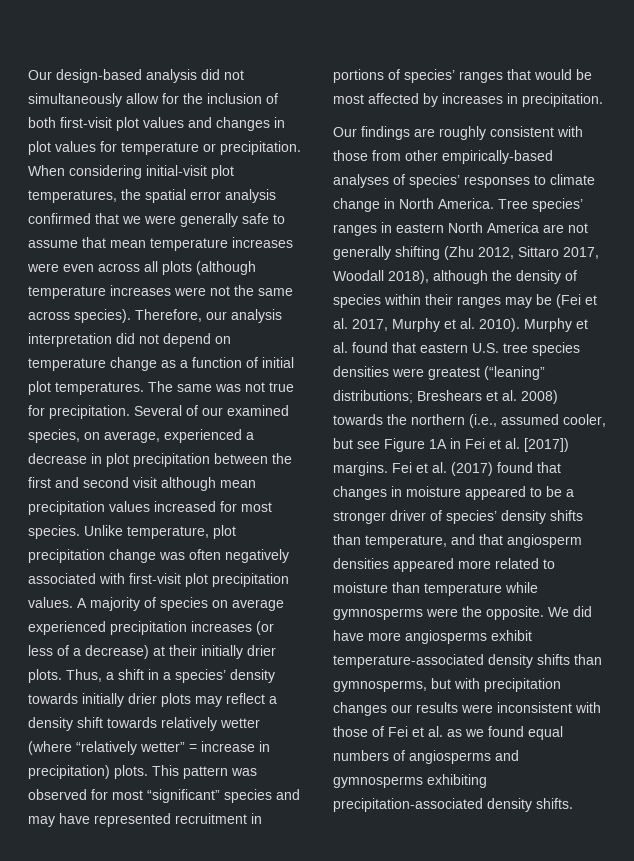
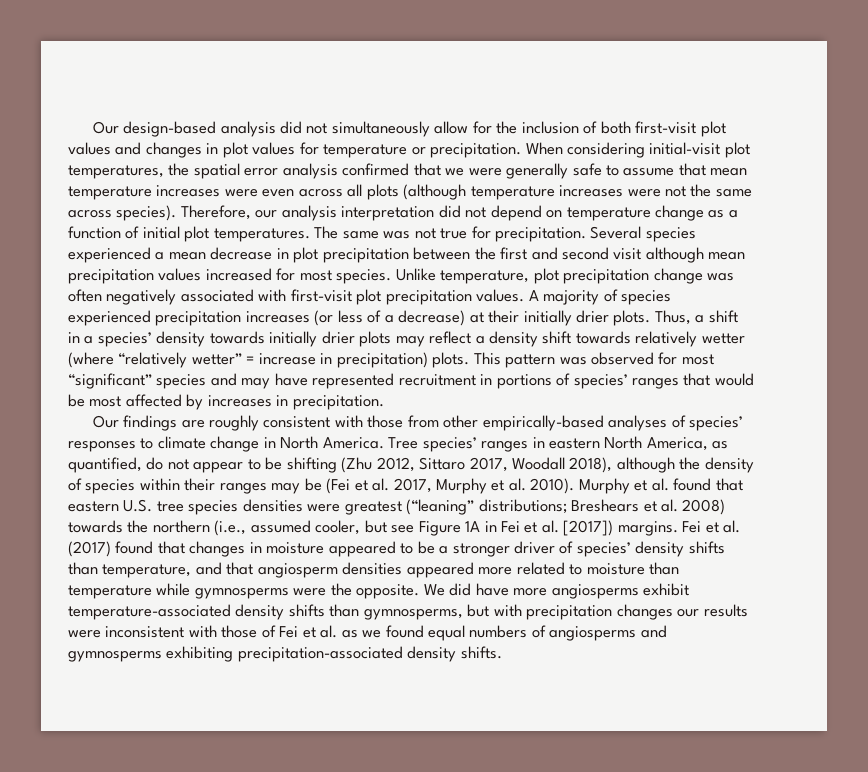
[186,405,289,416] [28,429,160,443] of our examined species, on average, -> [645,227,696,242] species
(254, 436) none -> [168,252,206,260] mean
[212,599,284,611] on average -> (672, 297) none
[487,222,588,233] [333,246,391,260] America are not generally -> [646,437,729,451] [68,457,283,473] America, as quantified, do not appear to be

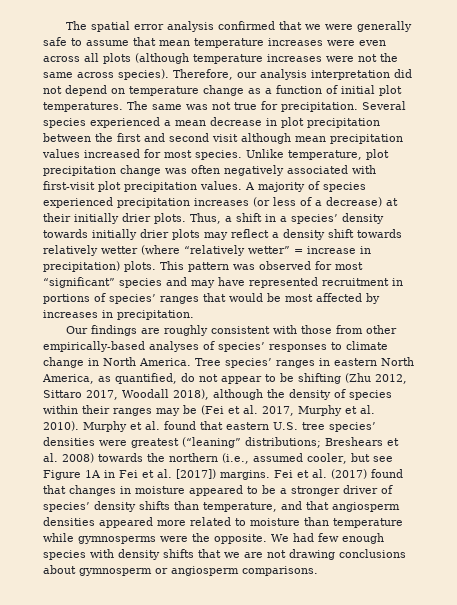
[92,121,726,137] [68,142,750,158] [68,163,190,179] Our design-based analysis did not simultaneously allow for the inclusion of both first-visit plot values and changes in plot values for temperature or precipitation. When considering initial-visit plot temperatures, the -> [66,21,88,30] The
[188,500,239,515] species -> [329,422,376,432] species’
[449,583,690,599] [68,604,748,620] [68,625,667,641] [68,646,502,662] did have more angiosperms exhibit temperature-associated density shifts than gymnosperms, but with precipitation changes our results were inconsistent with those of Fei et al. as we found equal numbers of angiosperms and gymnosperms exhibiting precipitation-associated density shifts. -> [293,533,384,544] [43,549,406,560] [43,565,318,576] had few enough species with density shifts that we are not drawing conclusions about gymnosperm or angiosperm comparisons.

